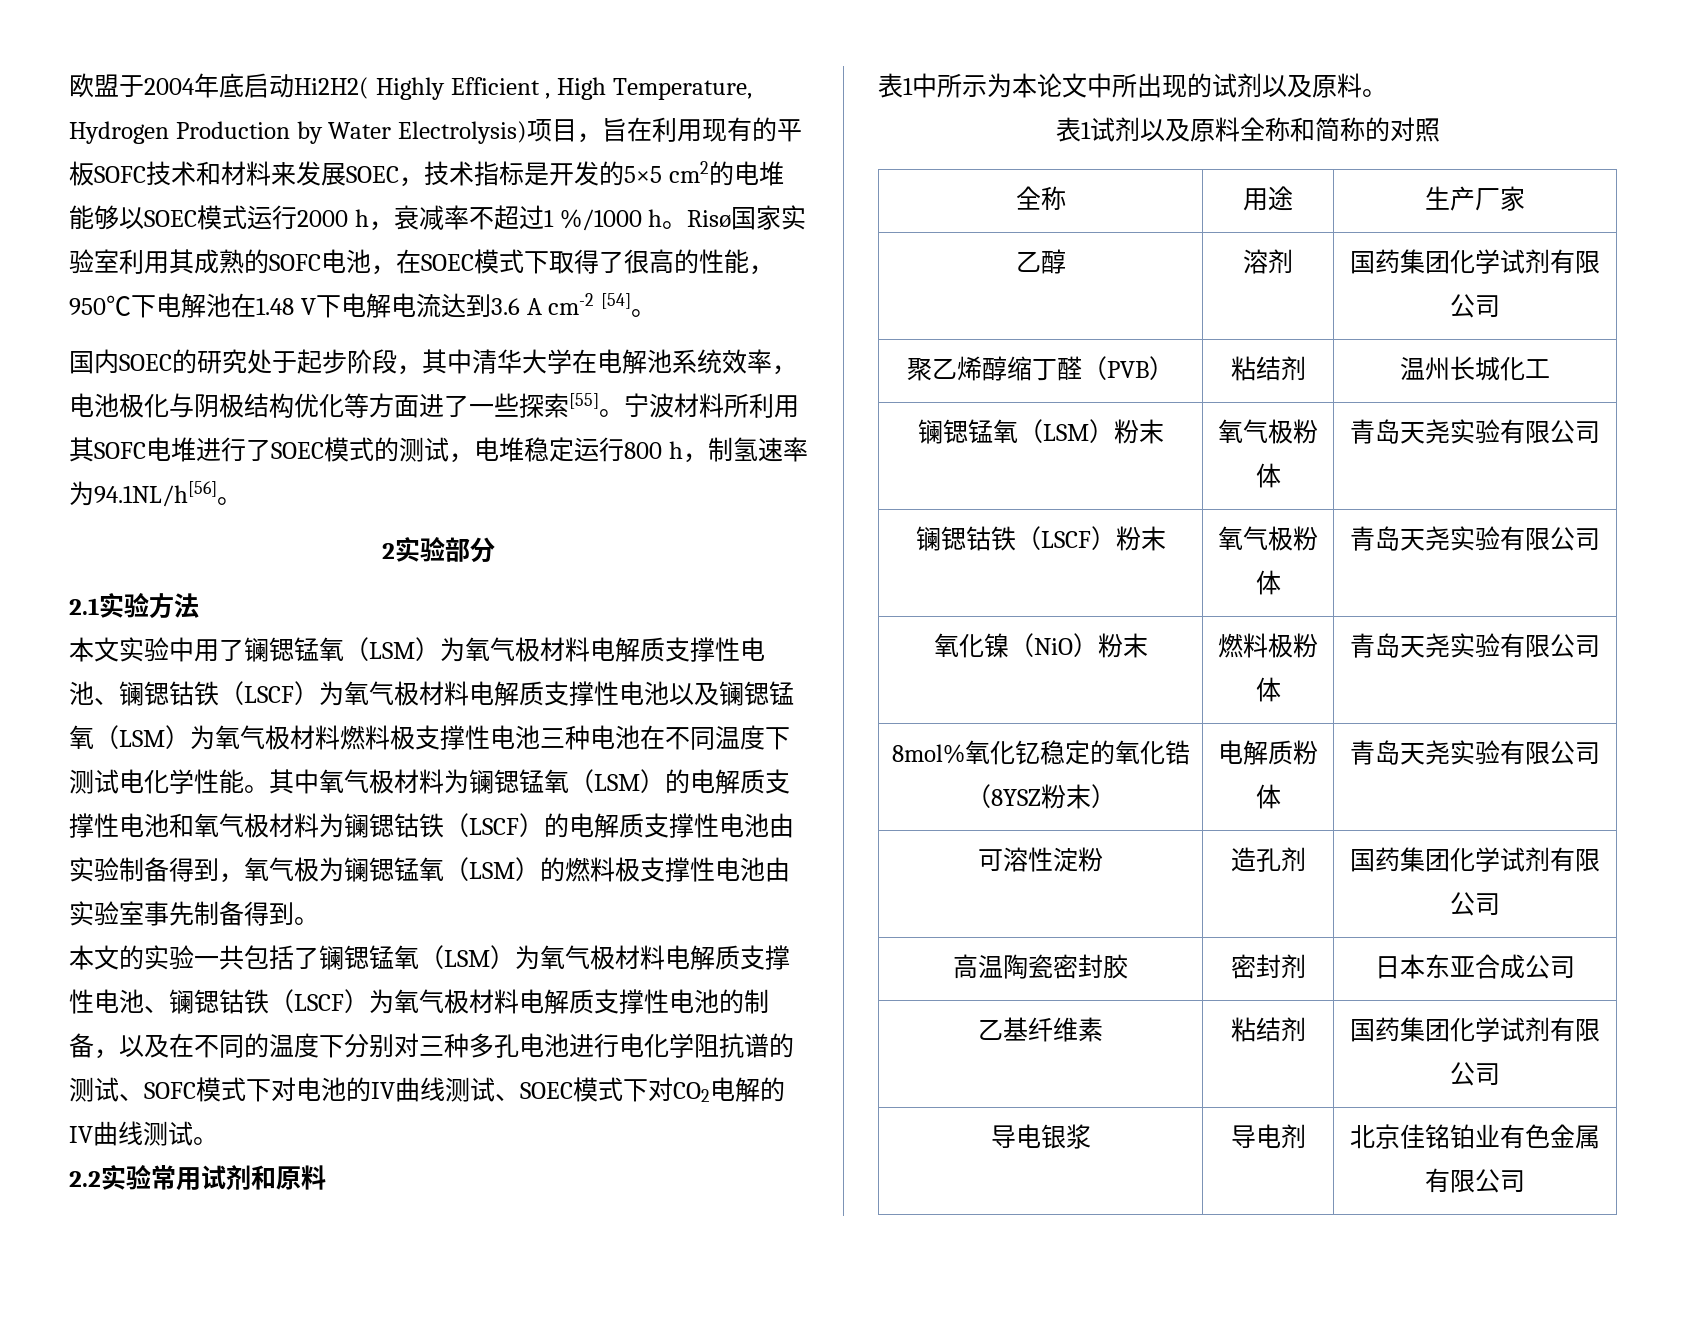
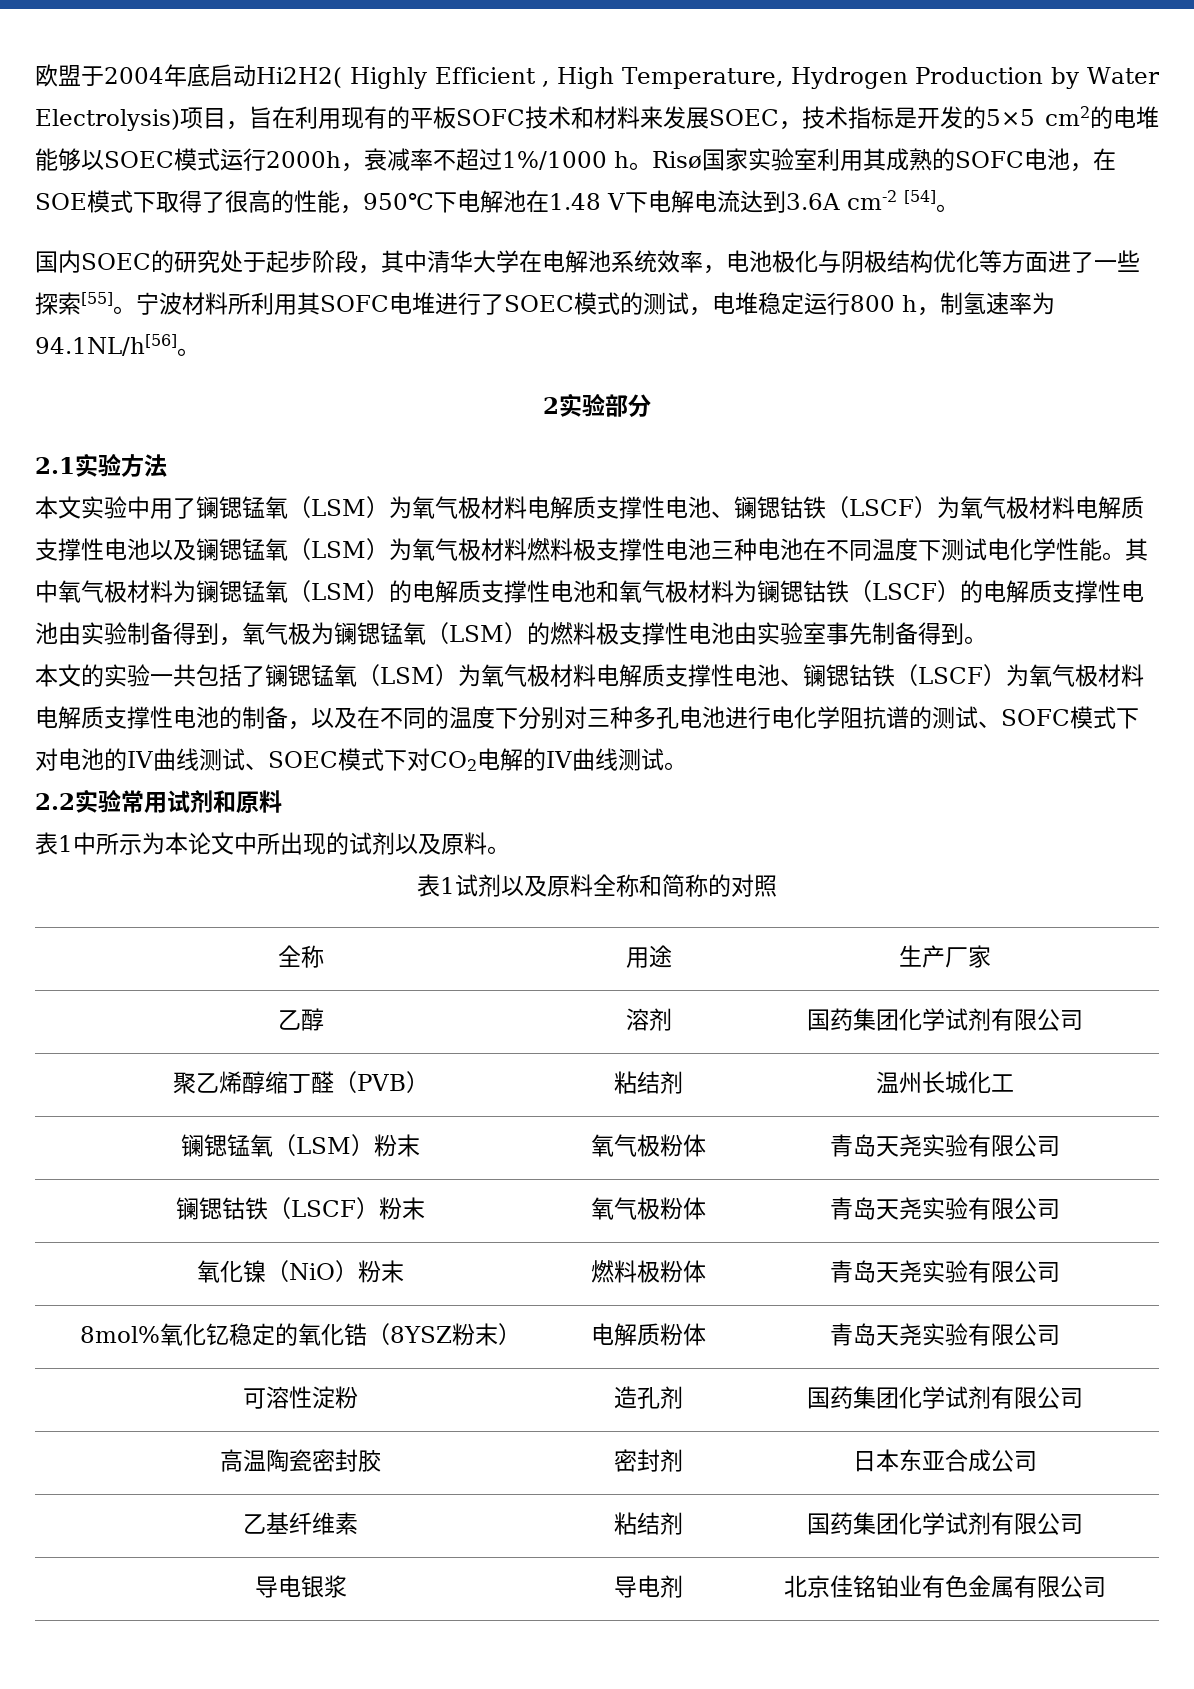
[297,209,369,227] 2000 h -> [266,151,341,168] 2000h
[543,209,642,231] 1 %/1000 -> [502,151,607,170] 1%/1000
[421,254,474,271] SOEC -> [35,193,87,210] SOE
[490,298,542,315] 3.6 A -> [786,193,840,210] 3.6A

